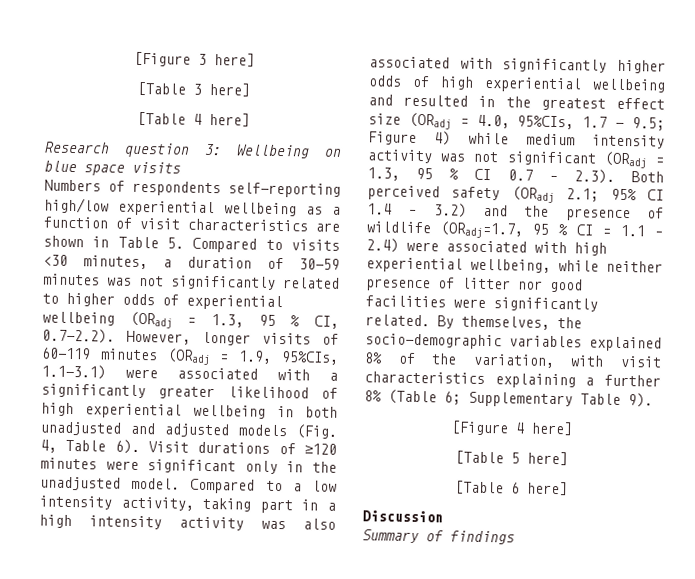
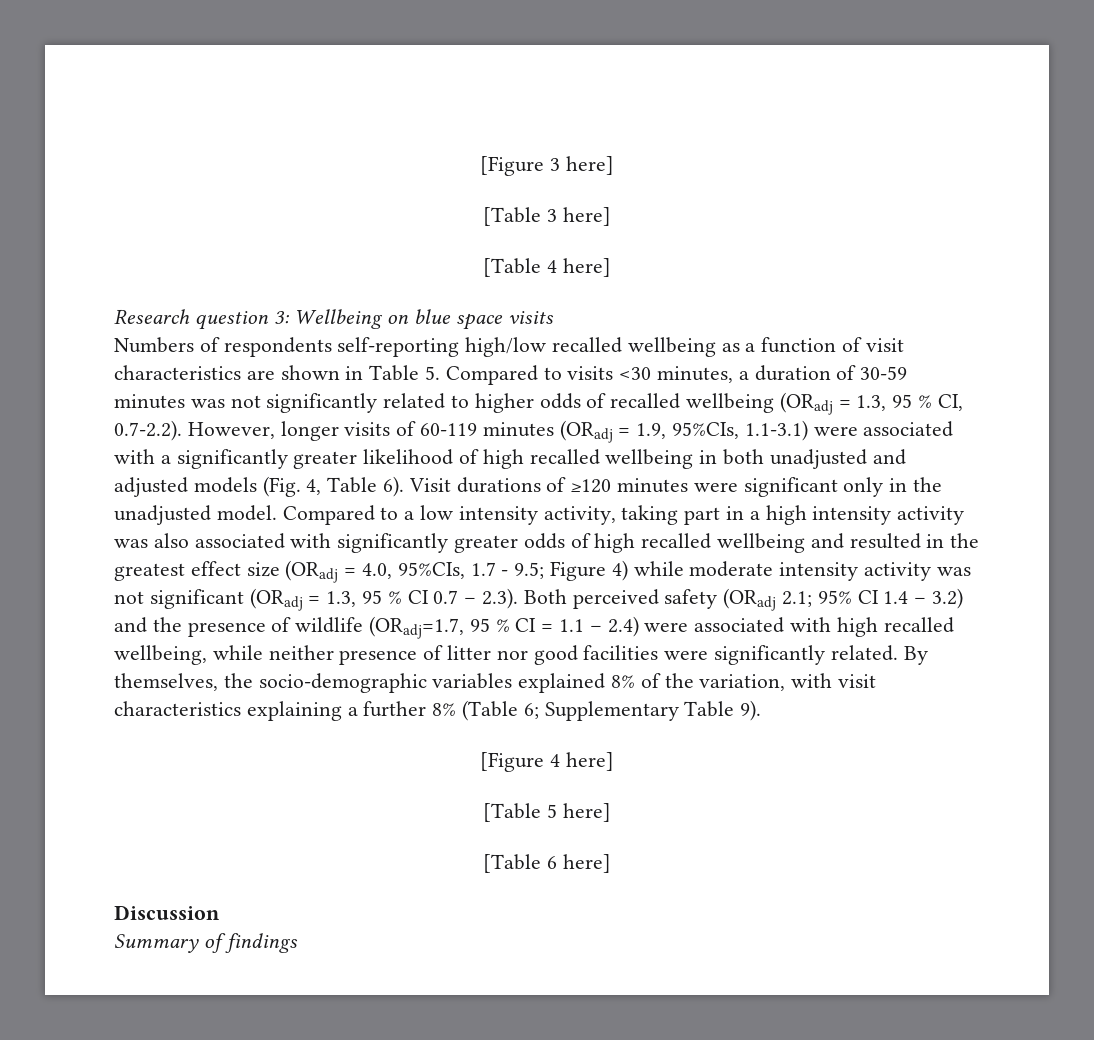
[118,200,215,217] experiential -> [552,337,623,353] recalled
[186,294,283,311] experiential -> [610,393,681,409] recalled
[85,403,182,419] experiential -> [529,449,600,465] recalled
[617,59,666,74] higher -> [454,535,519,553] greater
[484,76,582,93] experiential -> [641,533,712,549] recalled
[526,133,575,146] medium -> [689,561,774,577] moderate
[366,257,463,273] experiential -> [883,617,954,633] recalled

